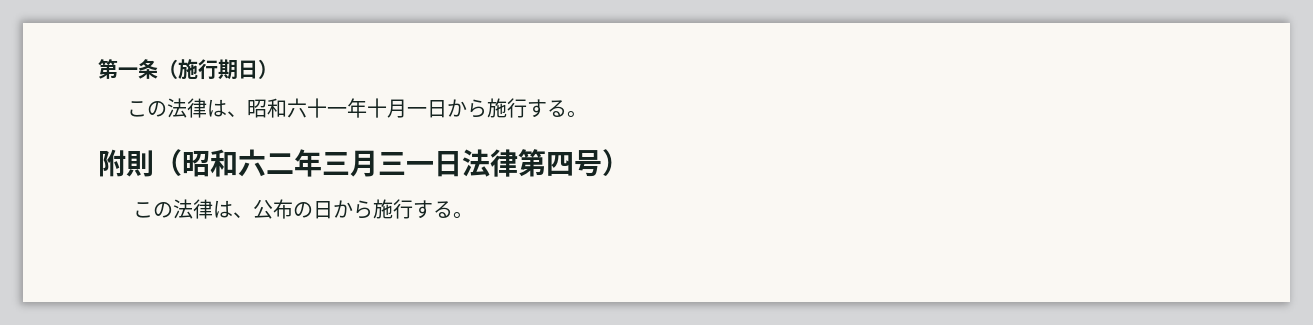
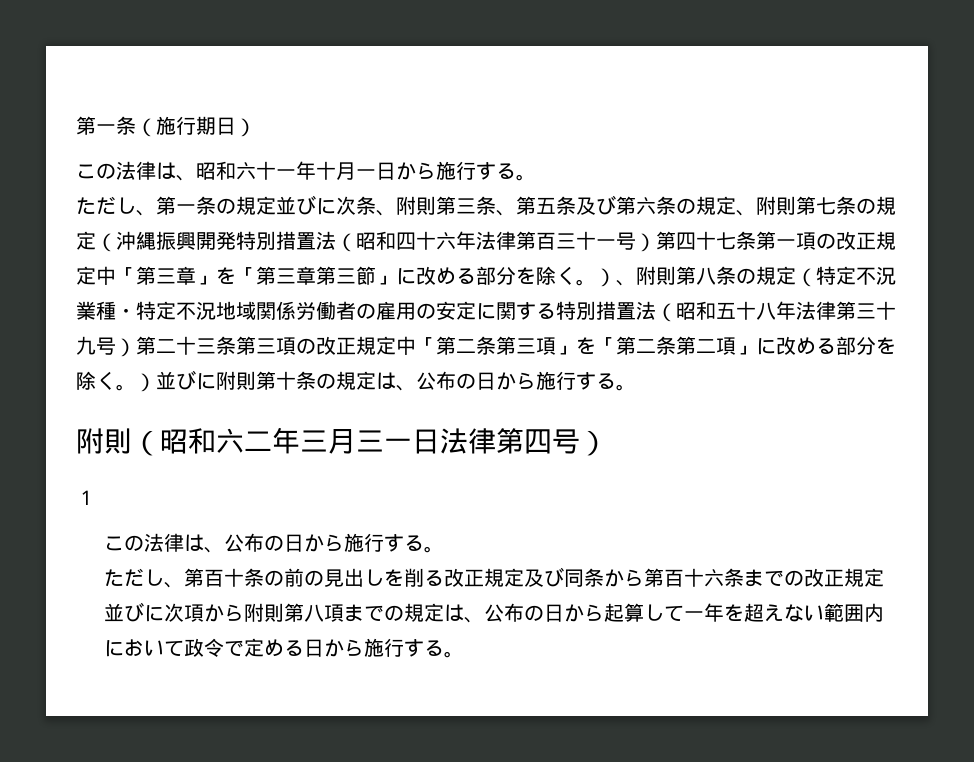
(588, 114) none -> [76,195,896,216] [76,231,896,252] [76,266,896,287] [76,301,896,322] [76,336,896,357] [76,370,636,392] // ただし、第一条の規定並びに次条、附則第三条、第五条及び第六条の規定、附則第七条の規定（沖縄振興開発特別措置法（昭和四十六年法律第百三十一号）第四十七条第一項の改正規定中「第三章」を「第三章第三節」に改める部分を除く。）、附則第八条の規定（特定不況業種・特定不況地域関係労働者の雇用の安定に関する特別措置法（昭和五十八年法律第三十九号）第二十三条第三項の改正規定中「第二条第三項」を「第二条第二項」に改める部分を除く。）並びに附則第十条の規定は、公布の日から施行する。
(630, 162) none -> [76,490,96,505] // １
(473, 215) none -> [103,567,884,588] [103,602,884,623] [103,638,464,658] // ただし、第百十条の前の見出しを削る改正規定及び同条から第百十六条までの改正規定並びに次項から附則第八項までの規定は、公布の日から起算して一年を超えない範囲内において政令で定める日から施行する。

